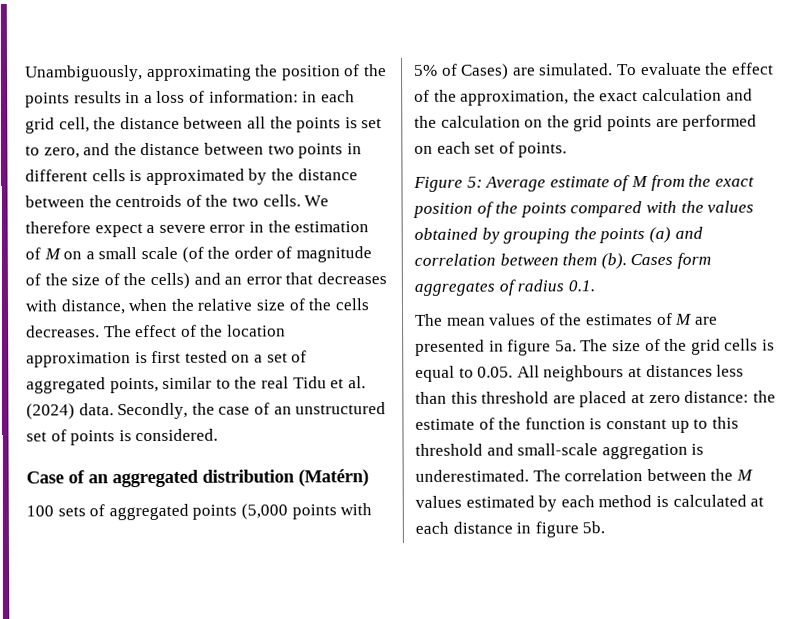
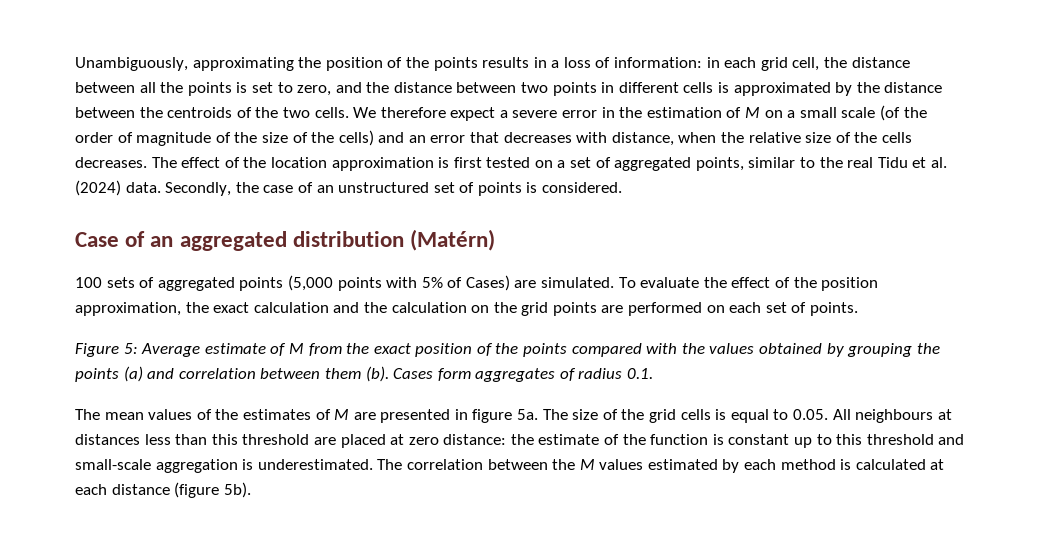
(457, 95) none -> [821,277,879,291] position
[516,521,606,538] in figure 5b. -> [174,482,251,498] (figure 5b).

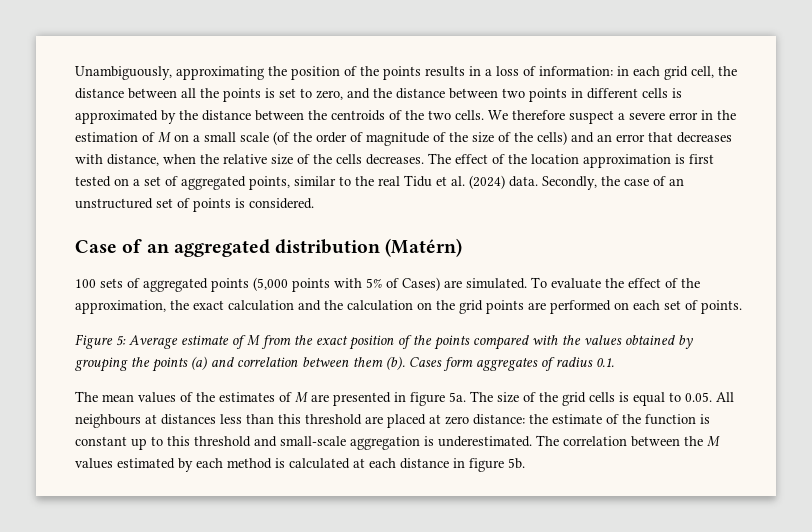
[450,107,496,121] expect -> [569,110,614,124] suspect
[821,277,879,291] position -> (700, 283) none
[174,482,251,498] (figure 5b). -> [453,458,525,472] in figure 5b.

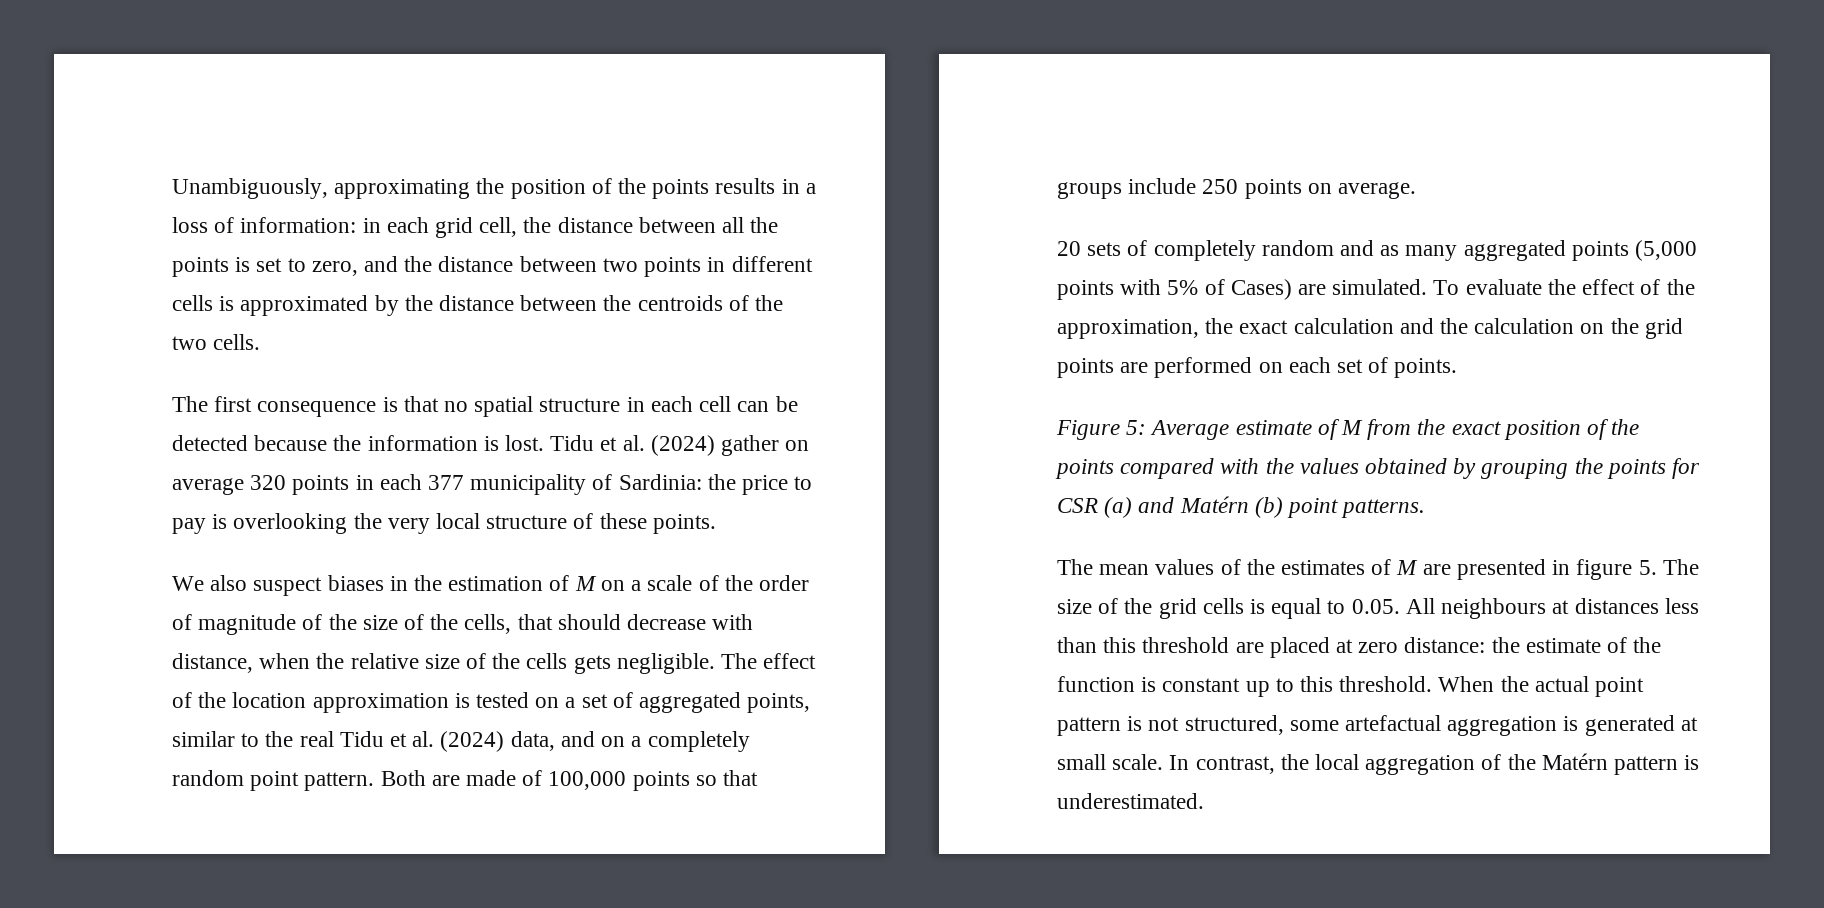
[488,110,698,124] We therefore suspect a severe error -> [172,396,798,417] [172,435,810,456] [172,474,813,495] [172,513,716,534] [172,575,384,596] // The first consequence is that no spatial structure in each cell can be detected because the information is lost. Tidu et al. (2024) gather on average 320 points in each 377 municipality of Sardinia: the price to pay is overlooking the very local structure of these points. // We also suspect biases
[204,131,290,145] small scale (of -> [647,575,719,591] scale of
[537,131,732,145] cells) and an error that decreases -> [464,614,707,634] cells, that should decrease
[366,154,424,165] decreases. -> [573,653,715,674] gets negligible.
[689,154,714,164] first -> (470, 700) none
[509,176,684,190] [75,198,314,212] [75,238,463,257] [75,278,140,288] data. Secondly, the case of an unstructured set of points is considered. // Case of an aggregated distribution (Matérn) // 100 sets of -> [510,731,750,752] [172,770,759,791] [1057,178,1417,199] [1057,240,1458,261] data, and on a completely random point pattern. Both are made of 100,000 points so that groups include 250 points on average. // 20 sets of completely random and as many
[191,356,614,371] (a) and correlation between them (b). Cases form aggregates of radius 0.1. -> [1672,458,1701,479] [1057,496,1426,518] for CSR (a) and Matérn (b) point patterns.
[449,392,466,402] 5a. -> [1638,560,1657,575] 5.
[194,435,720,450] [75,458,525,472] threshold and small-scale aggregation is underestimated. The correlation between the M values estimated by each method is calculated at each distance in figure 5b. -> [1339,676,1645,697] [1057,715,1698,736] [1057,753,1700,775] [1057,793,1204,809] threshold. When the actual point pattern is not structured, some artefactual aggregation is generated at small scale. In contrast, the local aggregation of the Matérn pattern is underestimated.

